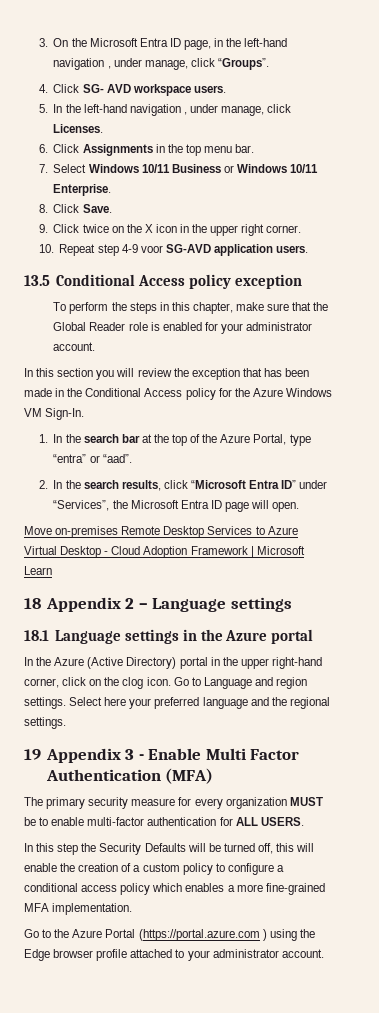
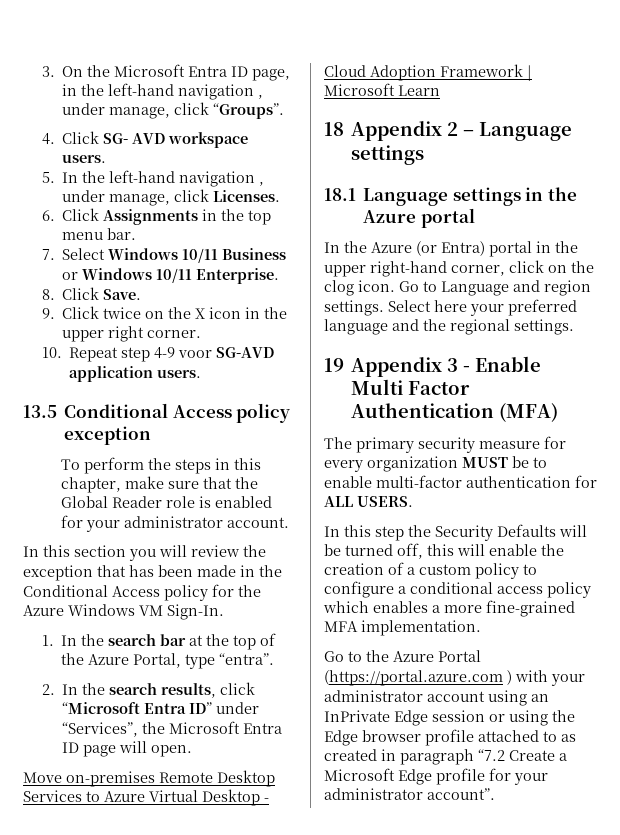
[53,454,132,463] “entra” or “aad”. -> [219,653,275,665] “entra”.
[87,657,177,669] (Active Directory) -> [416,241,485,256] (or Entra)
(267, 935) none -> [515,670,585,686] [324,690,549,706] [324,710,505,726] with your administrator account using an InPrivate Edge session or
[187,949,324,961] your administrator account. -> [561,734,576,742] [324,749,567,765] [324,768,548,785] [324,788,495,800] as created in paragraph “7.2 Create a Microsoft Edge profile for your administrator account”.

